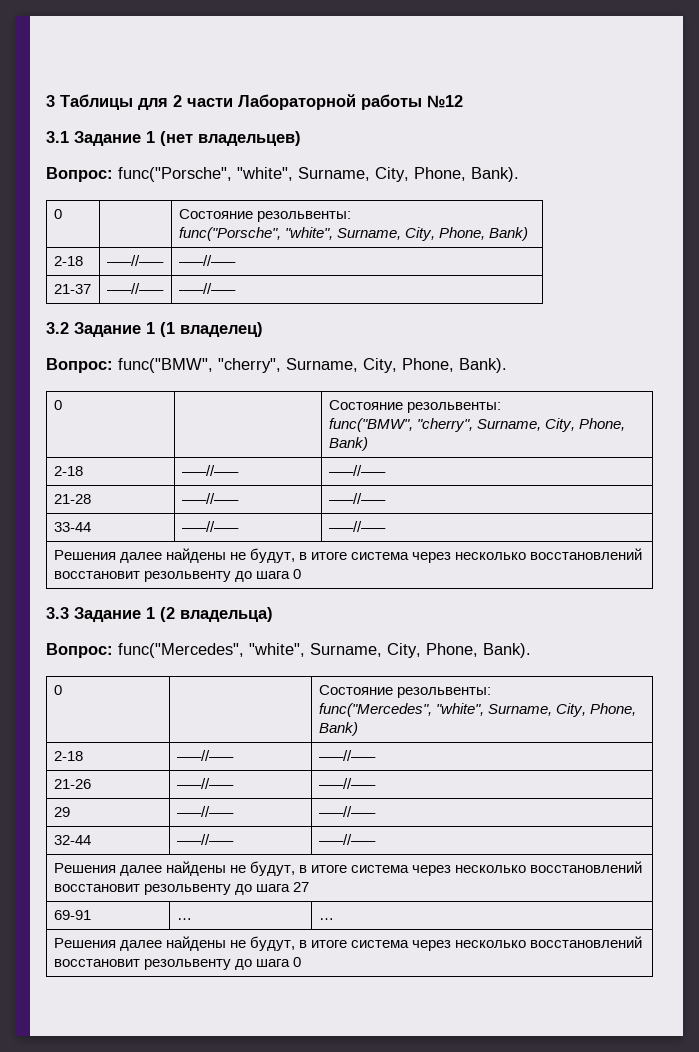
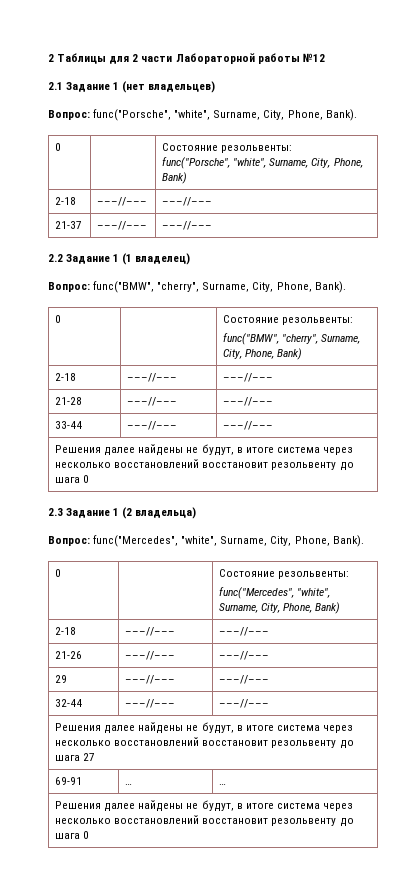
[46,95,55,107] 3 -> [48,54,54,62] 2
[46,131,69,143] 3.1 -> [48,82,63,90] 2.1
[46,322,69,334] 3.2 -> [48,254,63,262] 2.2
[46,607,69,619] 3.3 -> [48,508,63,516] 2.3

